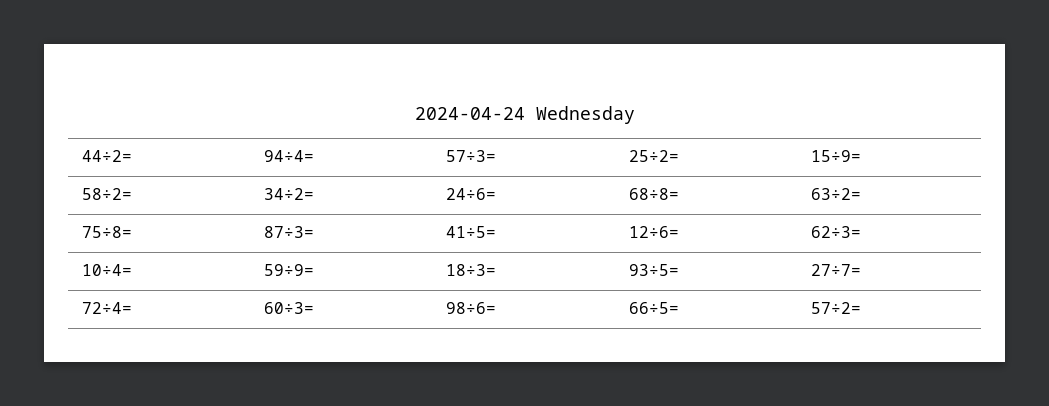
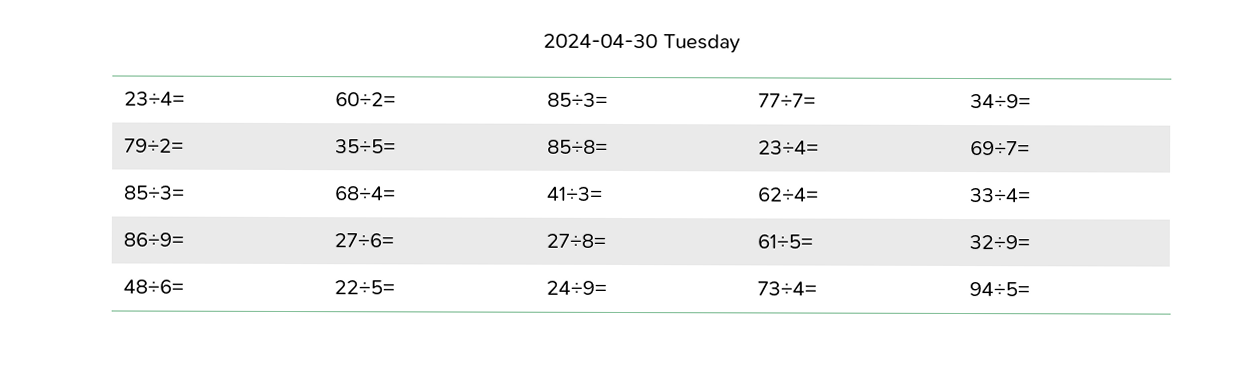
[414,106,635,124] [82,150,133,162] [264,150,315,162] [446,150,497,162] [629,150,680,162] [811,150,862,162] [82,188,133,200] [264,188,315,200] [446,188,497,200] [629,188,680,200] [811,188,862,200] [82,226,133,238] [264,226,315,238] [446,226,497,238] [629,226,680,238] [811,226,862,238] [82,264,133,276] [264,264,315,276] [446,264,497,276] [629,264,680,276] [811,264,862,276] [82,302,133,314] [264,302,315,314] [446,302,497,314] [629,302,680,314] [811,302,862,314] 2024-04-24 Wednesday // 44÷2= | 94÷4= | 57÷3= | 25÷2= | 15÷9= // 58÷2= | 34÷2= | 24÷6= | 68÷8= | 63÷2= // 75÷8= | 87÷3= | 41÷5= | 12÷6= | 62÷3= // 10÷4= | 59÷9= | 18÷3= | 93÷5= | 27÷7= // 72÷4= | 60÷3= | 98÷6= | 66÷5= | 57÷2= -> [543,33,741,54] [124,91,186,106] [335,92,397,107] [547,92,609,107] [758,93,817,108] [970,94,1032,109] [124,138,185,153] [335,139,397,154] [547,139,609,154] [758,140,820,155] [970,141,1031,156] [123,185,186,200] [334,186,397,201] [546,186,604,201] [757,187,820,202] [969,188,1032,203] [123,232,185,247] [334,233,395,248] [546,233,607,248] [757,234,814,249] [969,235,1031,250] [123,279,185,294] [334,280,396,295] [546,280,608,295] [757,281,818,296] [969,282,1031,297] 2024-04-30 Tuesday // 23÷4= | 60÷2= | 85÷3= | 77÷7= | 34÷9= // 79÷2= | 35÷5= | 85÷8= | 23÷4= | 69÷7= // 85÷3= | 68÷4= | 41÷3= | 62÷4= | 33÷4= // 86÷9= | 27÷6= | 27÷8= | 61÷5= | 32÷9= // 48÷6= | 22÷5= | 24÷9= | 73÷4= | 94÷5=

